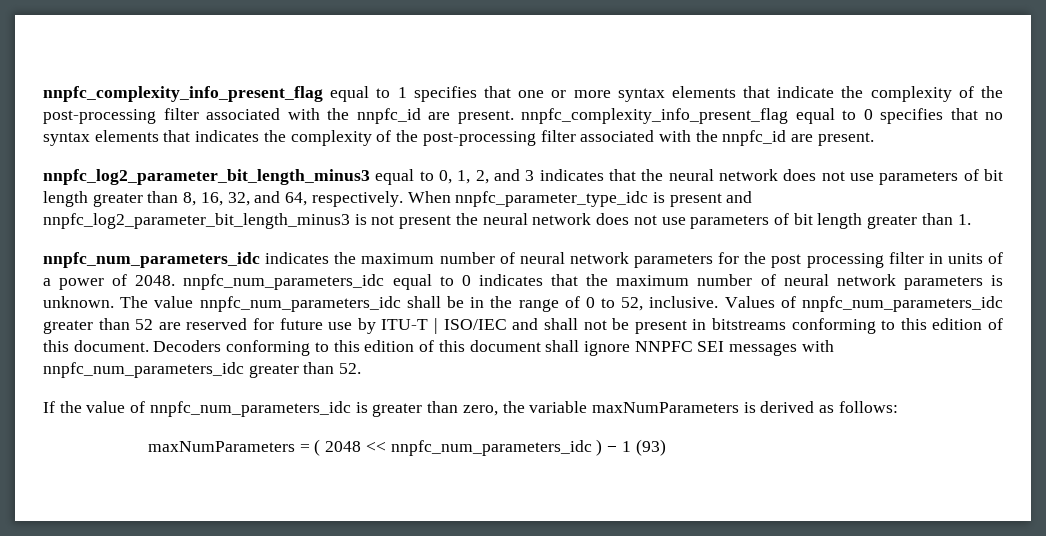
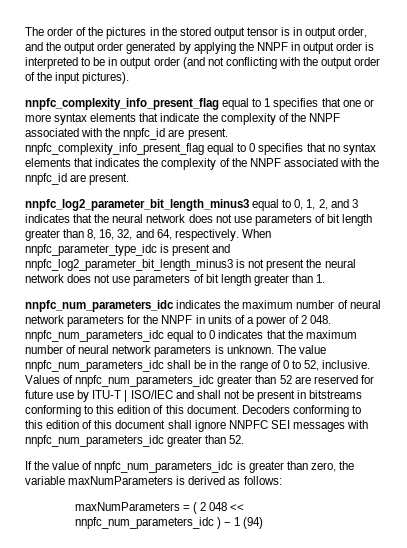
(43, 94) none -> [25,27,368,39] [25,42,375,54] [25,57,381,69] [25,72,130,84] The order of the pictures in the stored output tensor is in output order, and the output order generated by applying the NNPF in output order is interpreted to be in output order (and not conflicting with the output order of the input pictures). //
[43,108,199,124] post-processing filter -> [308,113,340,122] NNPF
[422,130,576,146] post-processing filter -> [249,158,281,167] NNPF
[771,252,924,268] post processing filter -> [161,315,193,324] NNPF
[135,275,176,286] 2048. -> [301,315,332,324] 2 048.
[325,441,362,452] 2048 -> [199,502,228,511] 2 048
[635,439,666,456] (93) -> [243,517,264,529] (94)

